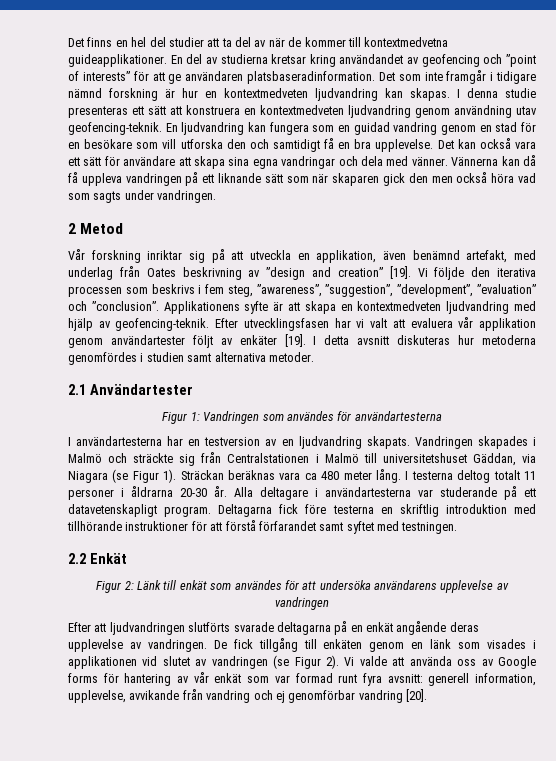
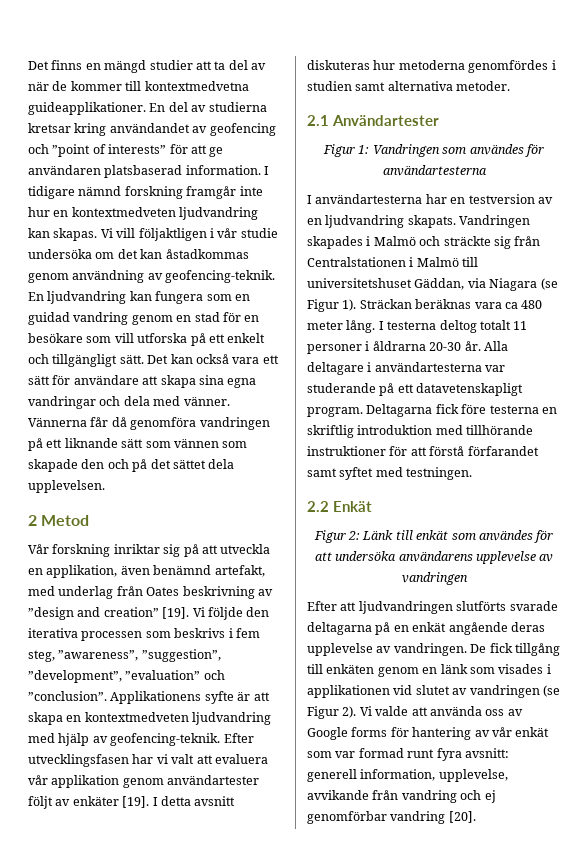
[131,37,166,47] hel del -> [104,60,147,73] mängd
[247,70,494,84] platsbaseradinformation. Det som inte framgår i -> [104,165,270,178] platsbaserad information. I
[165,89,175,98] är -> [186,186,263,199] framgår inte
[457,88,536,98] [68,105,411,118] I denna studie presenteras ett sätt att konstruera en kontextmedveten ljudvandring -> [100,228,278,241] [28,249,249,259] Vi vill följaktligen i vår studie undersöka om det kan åstadkommas
[516,106,537,115] utav -> [147,273,163,280] av
[226,138,434,152] den och samtidigt få en bra upplevelse. -> [190,333,266,346] [28,354,144,367] på ett enkelt och tillgängligt sätt.
[501,155,536,166] [68,172,122,186] kan då få uppleva -> [90,417,197,430] får då genomföra
[312,172,537,186] [68,190,217,203] när skaparen gick den men också höra vad som sagts under vandringen. -> [173,439,248,448] [28,459,235,472] [28,480,105,493] vännen som skapade den och på det sättet dela upplevelsen.

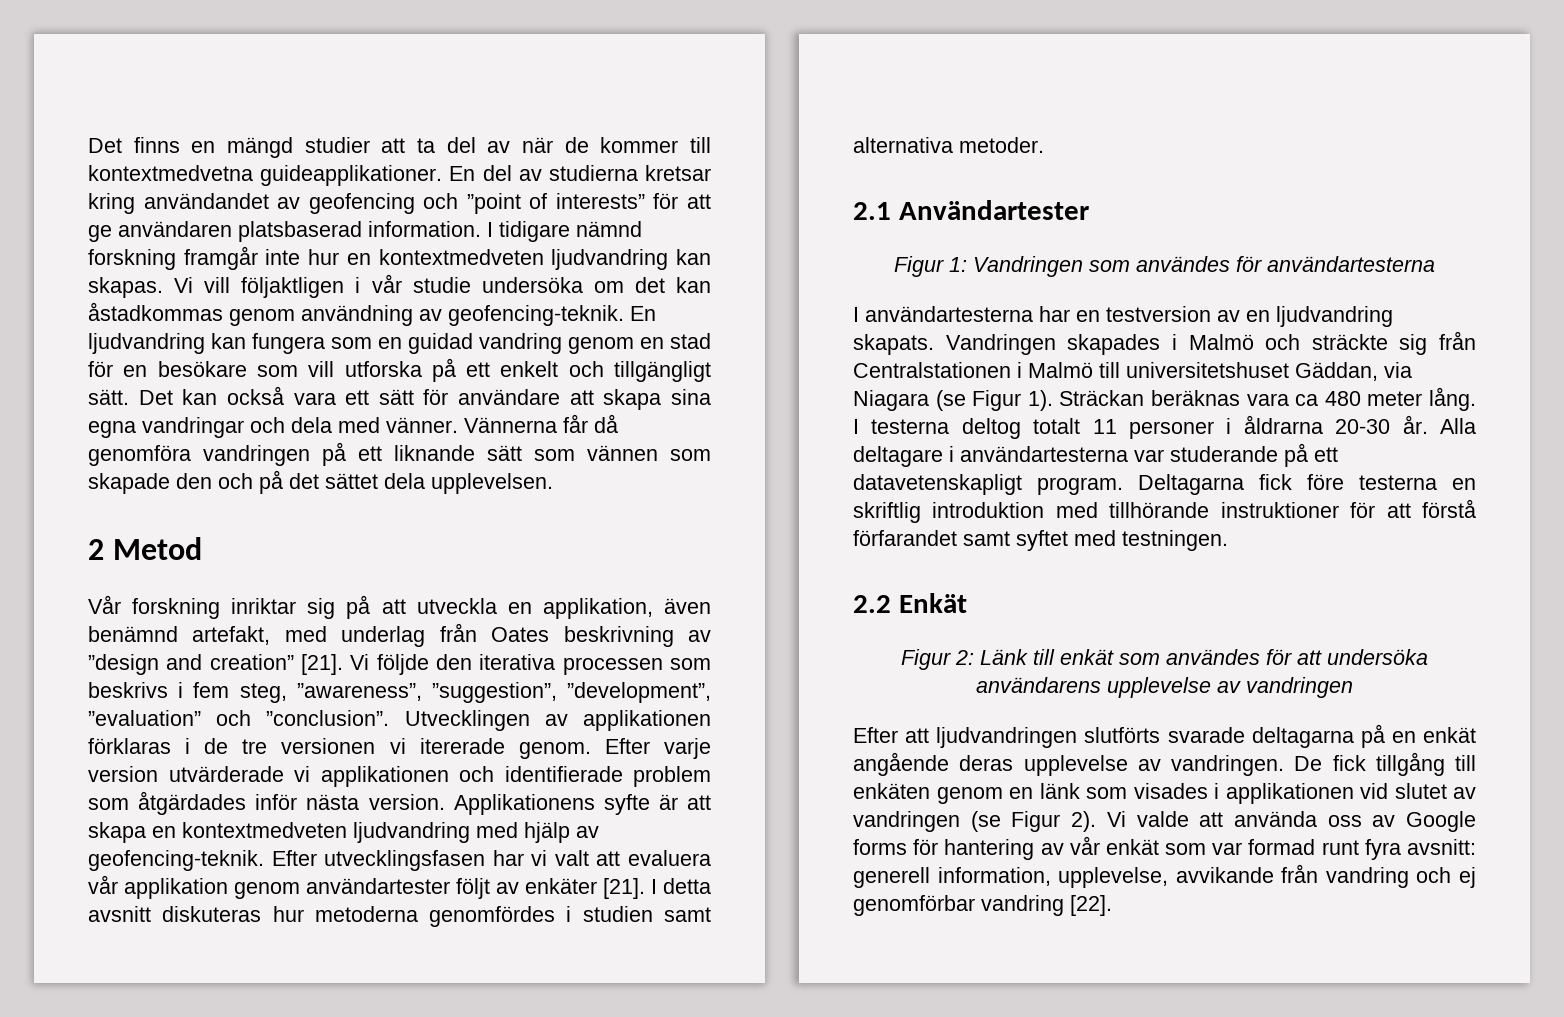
[162,607,190,619] [19]. -> [301,654,343,675] [21].
(107, 696) none -> [404,710,711,731] [88,738,711,759] [88,766,711,787] [88,791,445,815] Utvecklingen av applikationen förklaras i de tre versionen vi itererade genom. Efter varje version utvärderade vi applikationen och identifierade problem som åtgärdades inför nästa version.
[122,796,150,808] [19]. -> [603,878,645,899] [21].
[448,811,476,823] [20]. -> [1070,895,1112,916] [22].

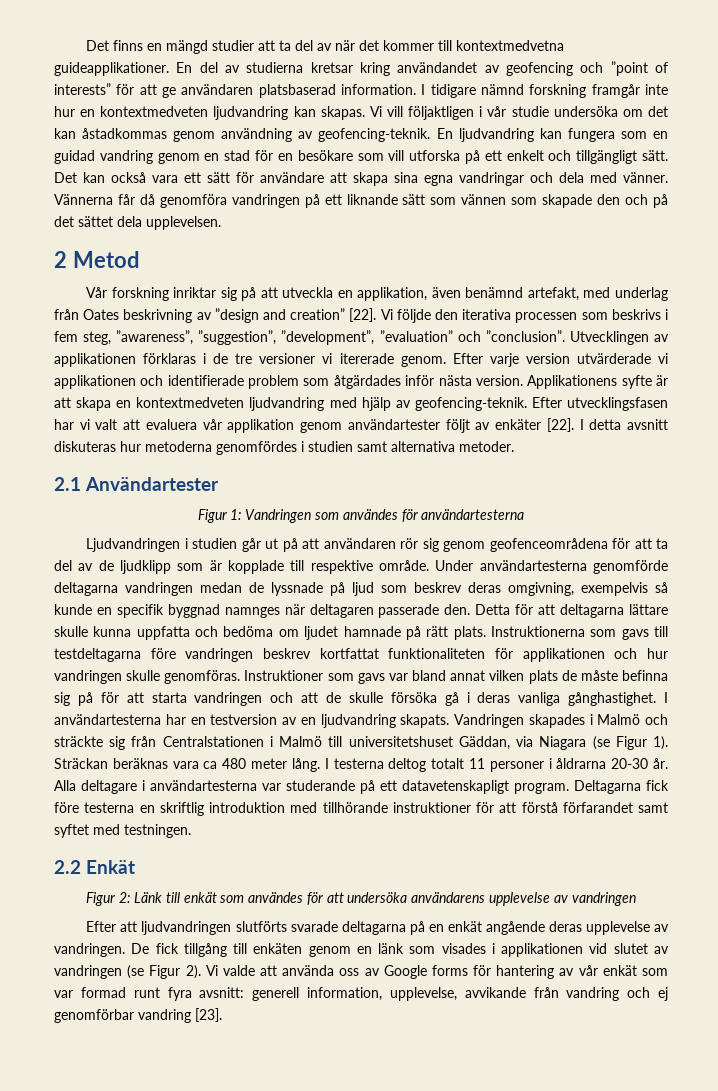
[564,137,589,153] de -> [359,40,380,51] det
[301,654,343,675] [21]. -> [349,308,377,322] [22].
[281,738,376,754] versionen -> [259,353,316,364] versioner
[603,878,645,899] [21]. -> [546,418,574,432] [22].
(1435, 264) none -> [86,538,668,552] [54,560,668,574] [54,582,668,596] [54,604,668,618] [54,626,668,640] [54,648,668,662] [54,670,668,684] [54,692,657,706] Ljudvandringen i studien går ut på att användaren rör sig genom geofenceområdena för att ta del av de ljudklipp som är kopplade till respektive område. Under användartesterna genomförde deltagarna vandringen medan de lyssnade på ljud som beskrev deras omgivning, exempelvis så kunde en specifik byggnad namnges när deltagaren passerade den. Detta för att deltagarna lättare skulle kunna uppfatta och bedöma om ljudet hamnade på rätt plats. Instruktionerna som gavs till testdeltagarna före vandringen beskrev kortfattat funktionaliteten för applikationen och hur vandringen skulle genomföras. Instruktioner som gavs var bland annat vilken plats de måste befinna sig på för att starta vandringen och att de skulle försöka gå i deras vanliga gånghastighet.
[1070,895,1112,916] [22]. -> [195,1008,222,1022] [23].

